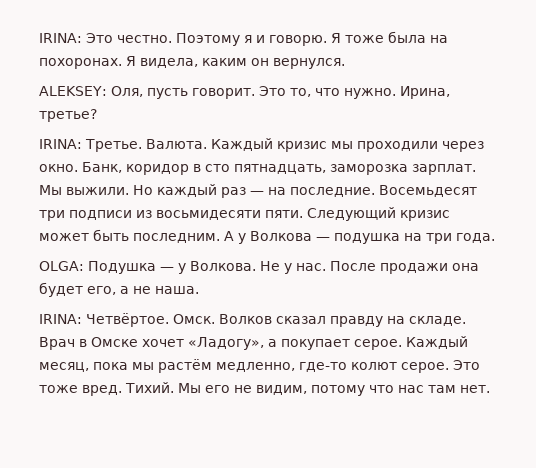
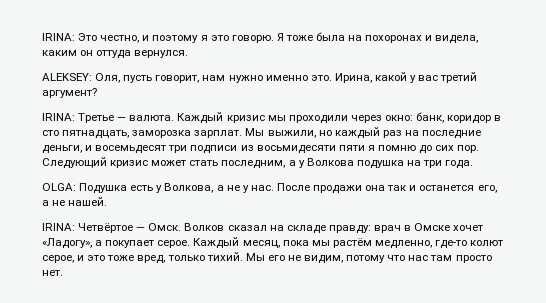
[117,33,265,46] честно. Поэтому я и -> [100,35,229,43] честно, и поэтому я это
[39,56,136,69] похоронах. Я -> [365,35,433,43] похоронах и
(269, 62) none -> [96,50,132,59] оттуда
[191,86,450,99] [39,109,97,122] [39,139,207,152] говорит. Это то, что нужно. Ирина, третье? // IRINA: Третье. Валюта. -> [155,72,478,83] [42,88,97,98] [42,113,175,123] говорит, нам нужно именно это. Ирина, какой у вас третий аргумент? // IRINA: Третье — валюта.
[39,162,122,173] окно. Банк, -> [384,112,445,123] окно: банк,
[66,184,477,198] [39,207,450,221] [39,229,234,243] выжили. Но каждый раз — на последние. Восемьдесят три подписи из восьмидесяти пяти. Следующий кризис может быть последним. А -> [267,127,482,139] [42,145,480,154] [42,157,296,169] выжили, но каждый раз на последние деньги, и восемьдесят три подписи из восьмидесяти пяти я помню до сих пор. Следующий кризис может стать последним, а
[316,237,330,241] — -> (354, 162) none
[160,261,280,274] — у Волкова. Не -> [130,183,240,193] есть у Волкова, а не
[39,282,83,297] будет -> [387,185,475,191] так и останется
[155,286,199,294] [39,313,169,327] наша. // IRINA: Четвёртое. -> [68,197,108,206] [42,223,146,233] нашей. // IRINA: Четвёртое —
[330,316,466,327] [39,337,75,350] правду на складе. Врач -> [269,225,401,234] на складе правду: врач
[401,360,480,373] [39,382,174,396] серое. Это тоже вред. Тихий. -> [42,252,243,264] серое, и это тоже вред, только тихий.
(456, 389) none -> [455,255,492,263] просто

